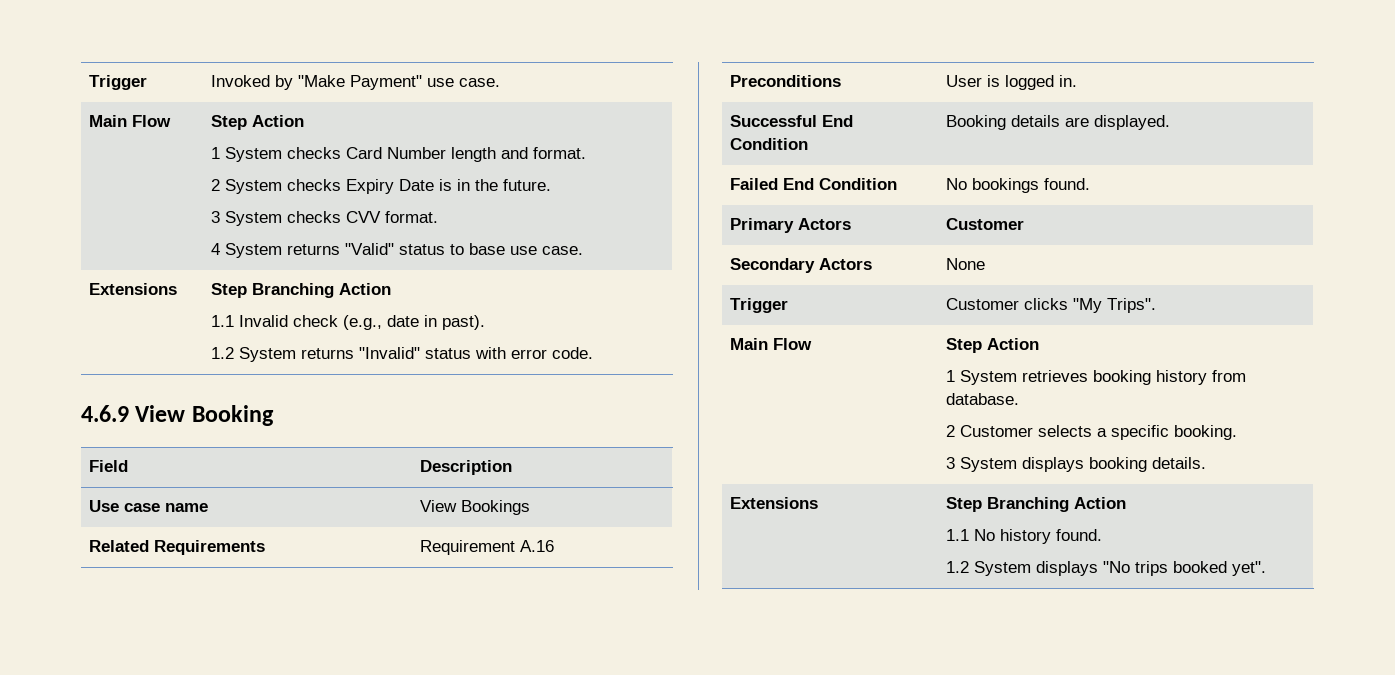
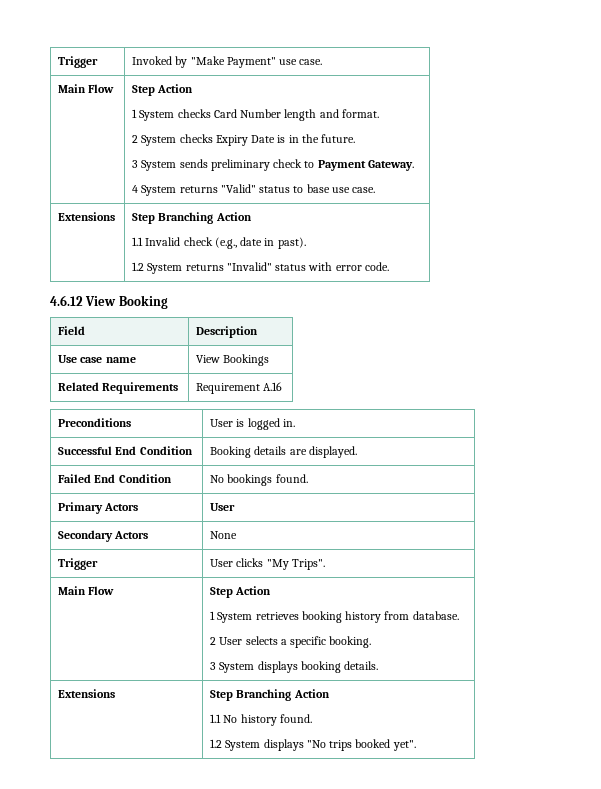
[287,211,439,223] checks CVV format. -> [179,159,414,171] sends preliminary check to Payment Gateway.
[81,405,129,422] 4.6.9 -> [50,295,83,306] 4.6.12
[946,218,1025,230] Customer -> [210,503,236,511] User
[946,298,1020,310] Customer -> [210,559,234,567] User
[960,425,1034,437] Customer -> [219,637,243,645] User

